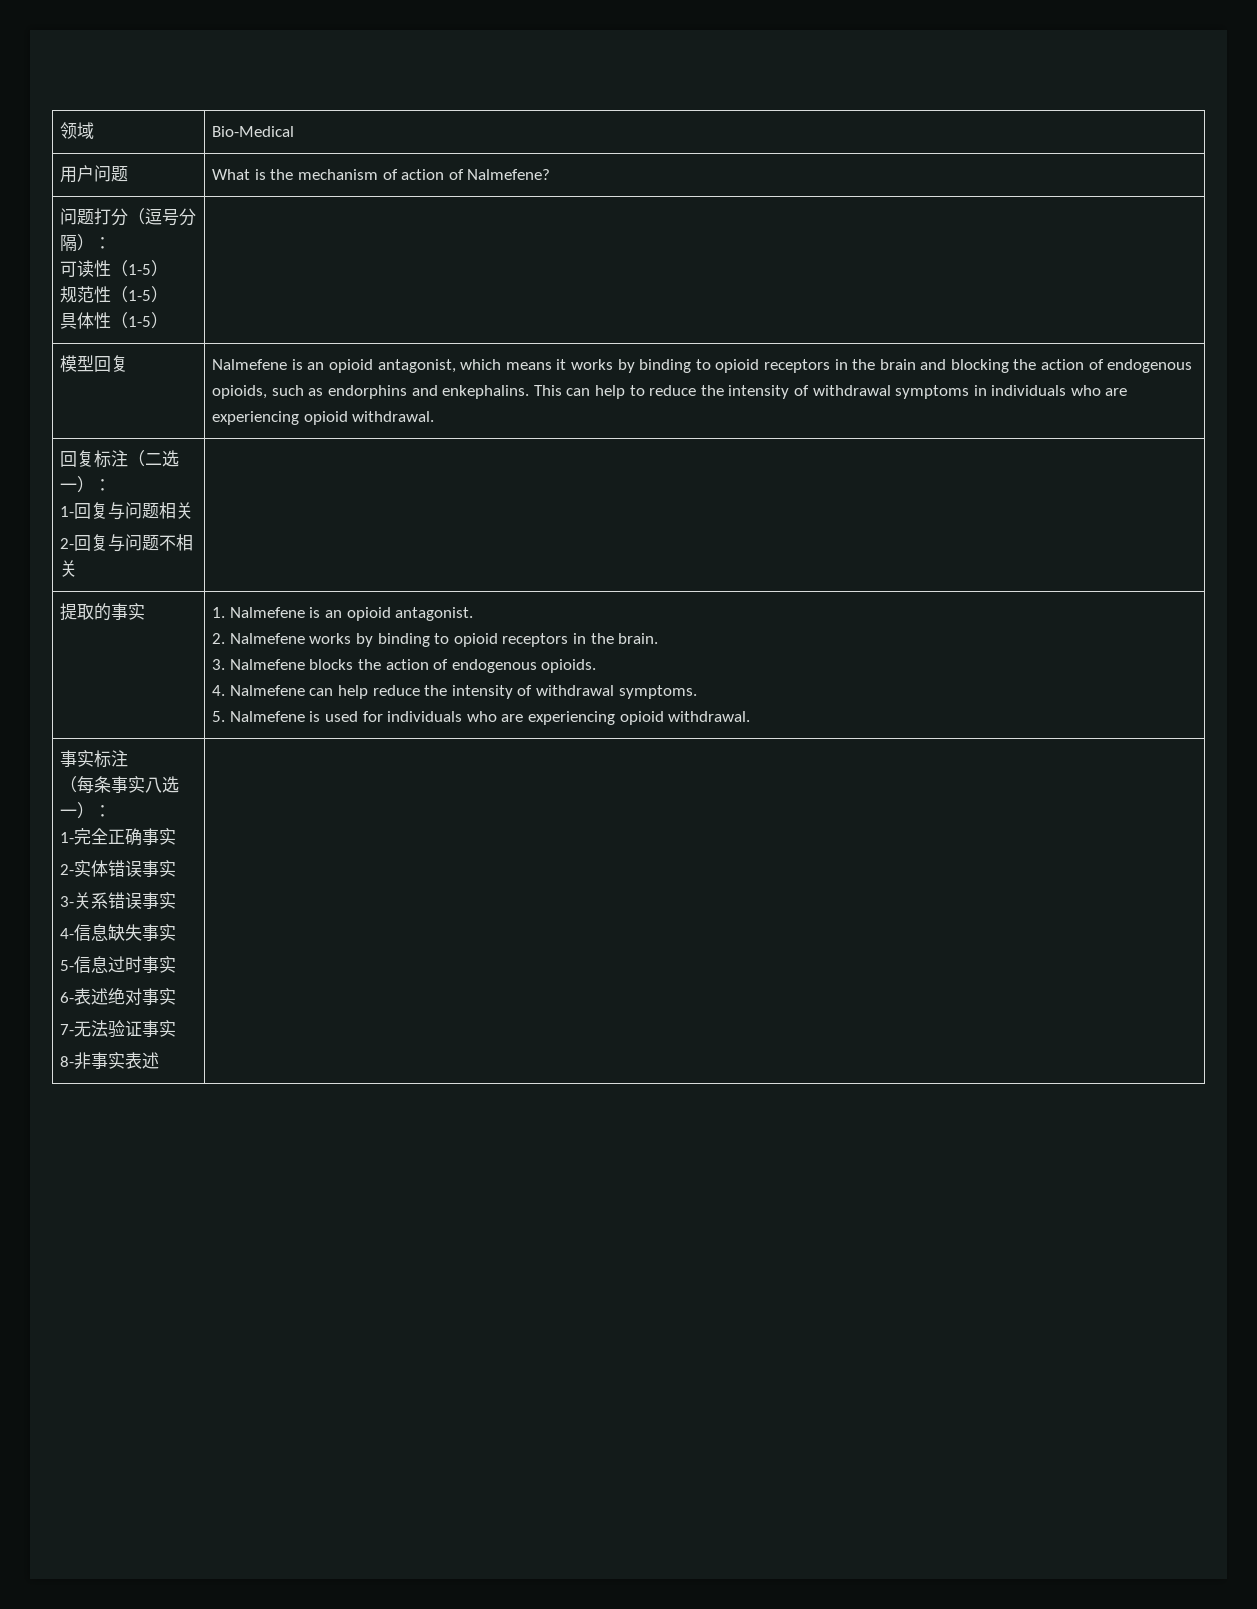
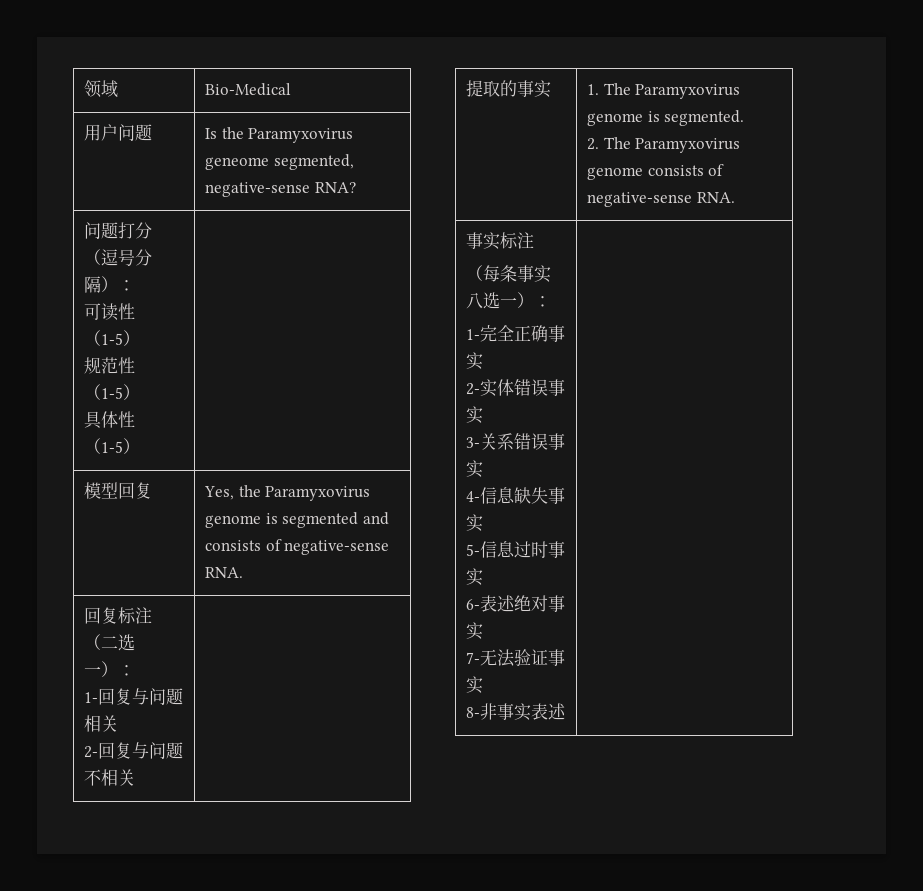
[212,169,551,180] What is the mechanism of action of Nalmefene? -> [205,127,354,143] [205,154,354,170] [205,182,356,197] Is the Paramyxovirus geneome segmented, negative-sense RNA?
[212,359,1193,373] [212,385,1128,399] [212,411,435,425] Nalmefene is an opioid antagonist, which means it works by binding to opioid receptors in the brain and blocking the action of endogenous opioids, such as endorphins and enkephalins. This can help to reduce the intensity of withdrawal symptoms in individuals who are experiencing opioid withdrawal. -> [204,485,371,501] [205,512,389,528] [205,539,390,555] [205,567,244,578] Yes, the Paramyxovirus genome is segmented and consists of negative-sense RNA.
[229,607,474,621] [212,633,659,647] [212,659,597,673] [212,685,697,699] [212,711,751,725] Nalmefene is an opioid antagonist. // 2. Nalmefene works by binding to opioid receptors in the brain. // 3. Nalmefene blocks the action of endogenous opioids. // 4. Nalmefene can help reduce the intensity of withdrawal symptoms. // 5. Nalmefene is used for individuals who are experiencing opioid withdrawal. -> [603,83,741,99] [587,110,745,126] [587,137,741,153] [587,164,725,180] [587,192,735,207] The Paramyxovirus genome is segmented. // 2. The Paramyxovirus genome consists of negative-sense RNA.

